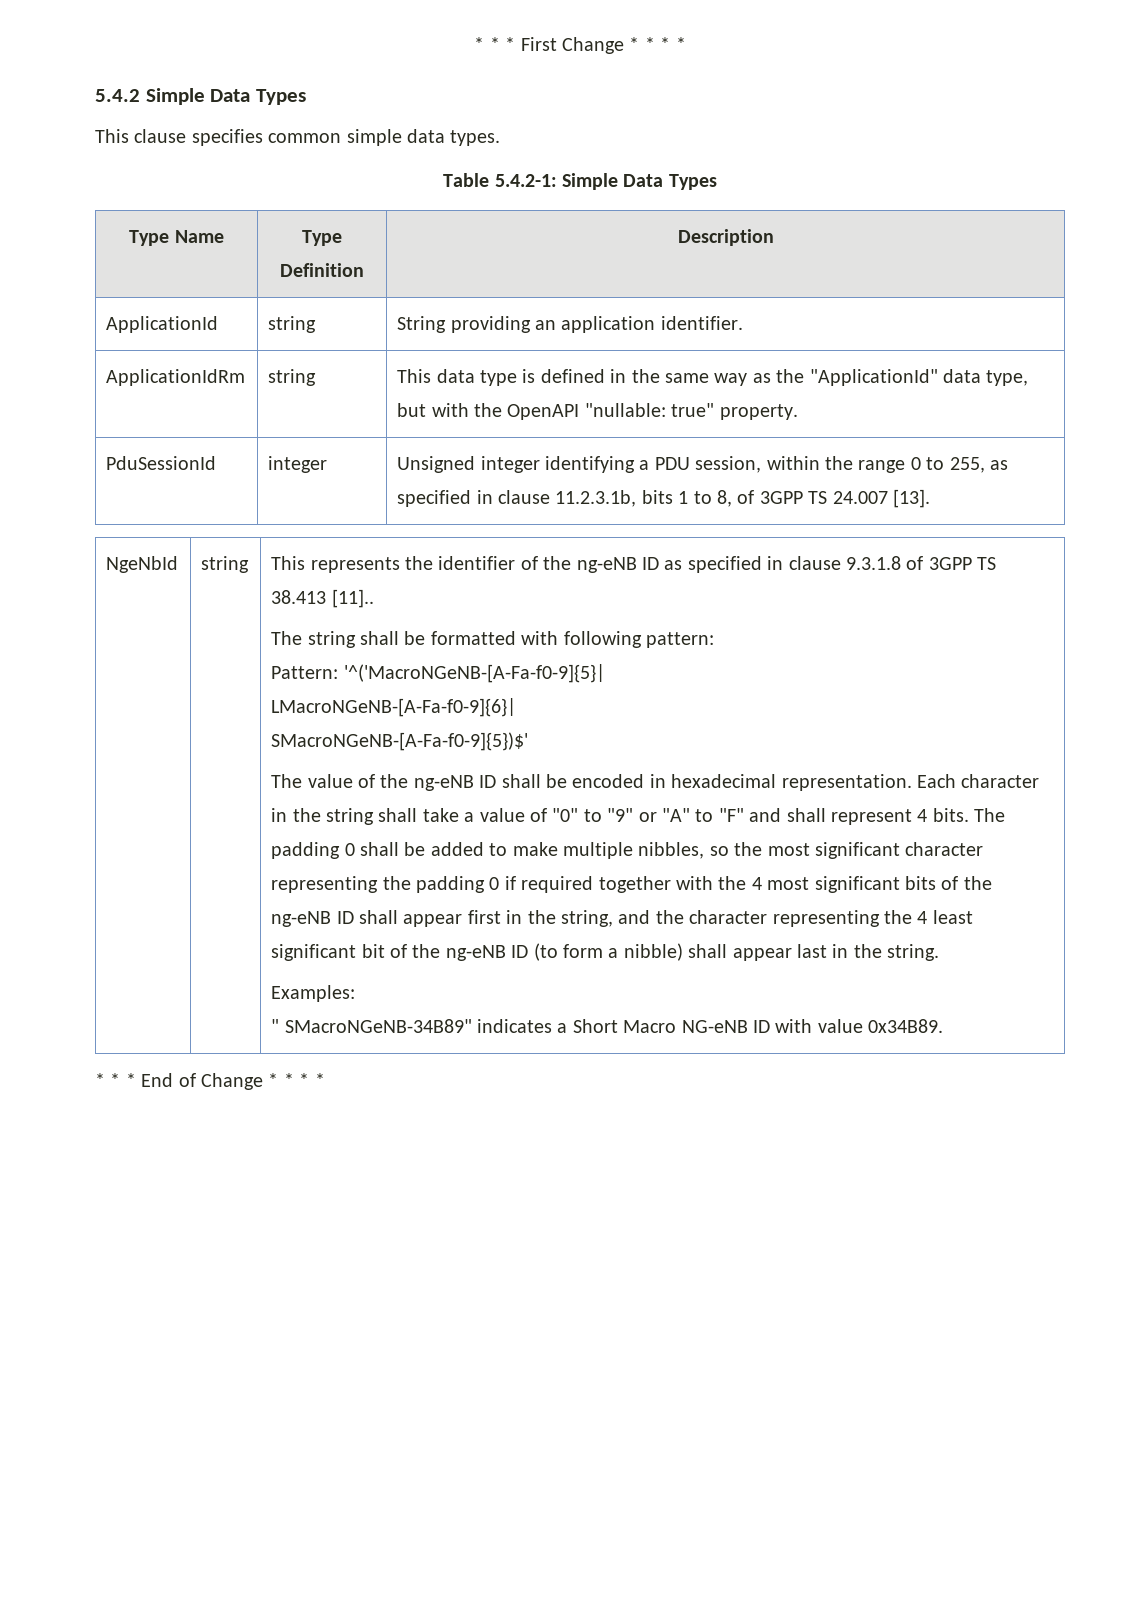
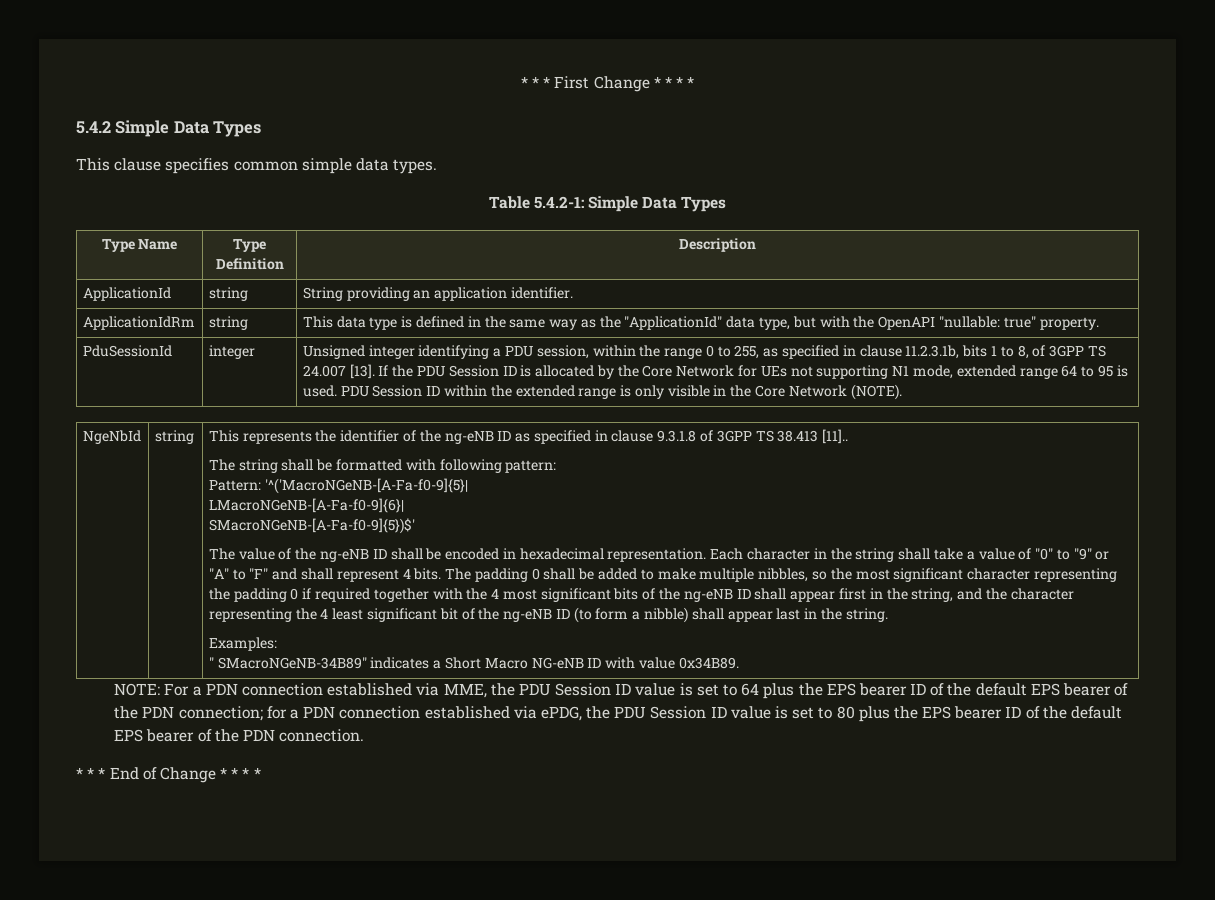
(930, 498) none -> [378,365,1128,379] [302,384,902,400] If the PDU Session ID is allocated by the Core Network for UEs not supporting N1 mode, extended range 64 to 95 is used. PDU Session ID within the extended range is only visible in the Core Network (NOTE).
(944, 1026) none -> [114,683,1129,699] [114,706,1123,722] [114,729,365,742] // NOTE: For a PDN connection established via MME, the PDU Session ID value is set to 64 plus the EPS bearer ID of the default EPS bearer of the PDN connection; for a PDN connection established via ePDG, the PDU Session ID value is set to 80 plus the EPS bearer ID of the default EPS bearer of the PDN connection.

